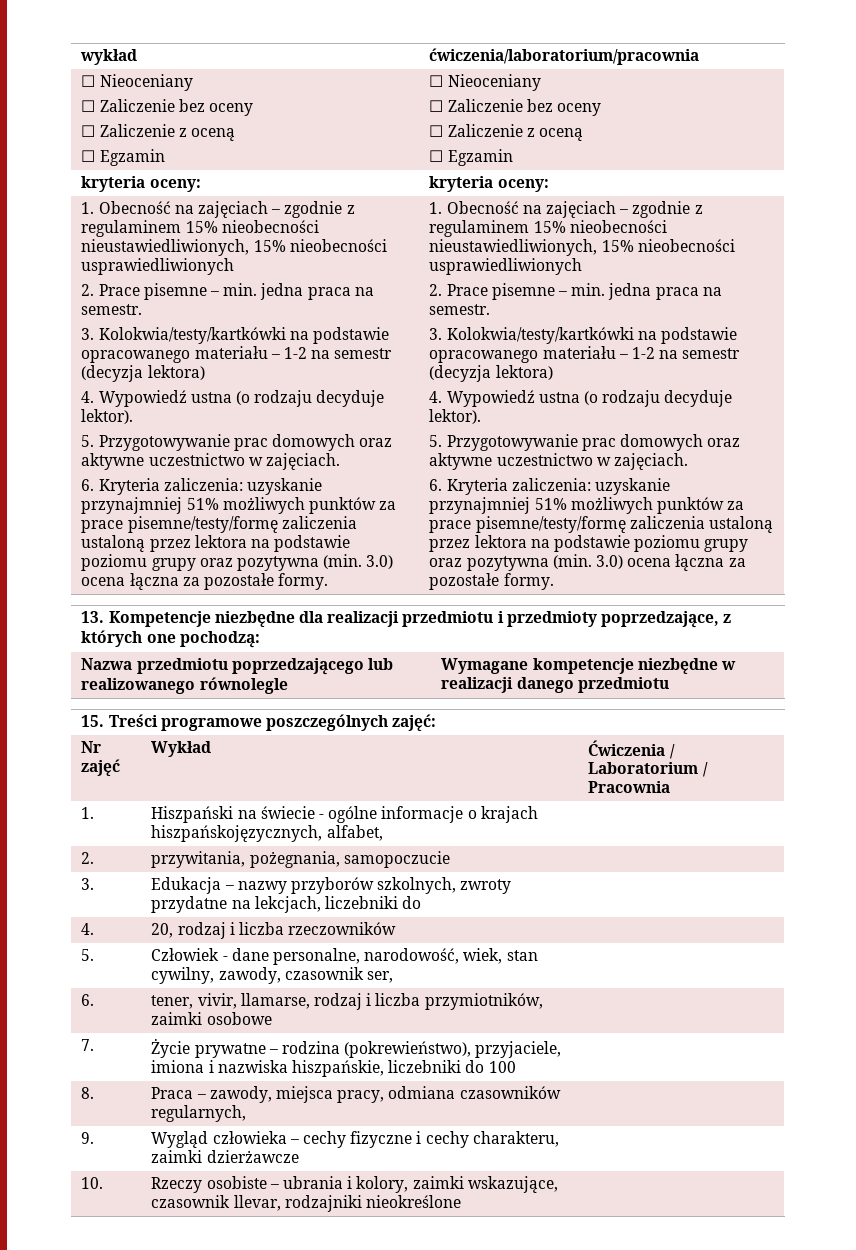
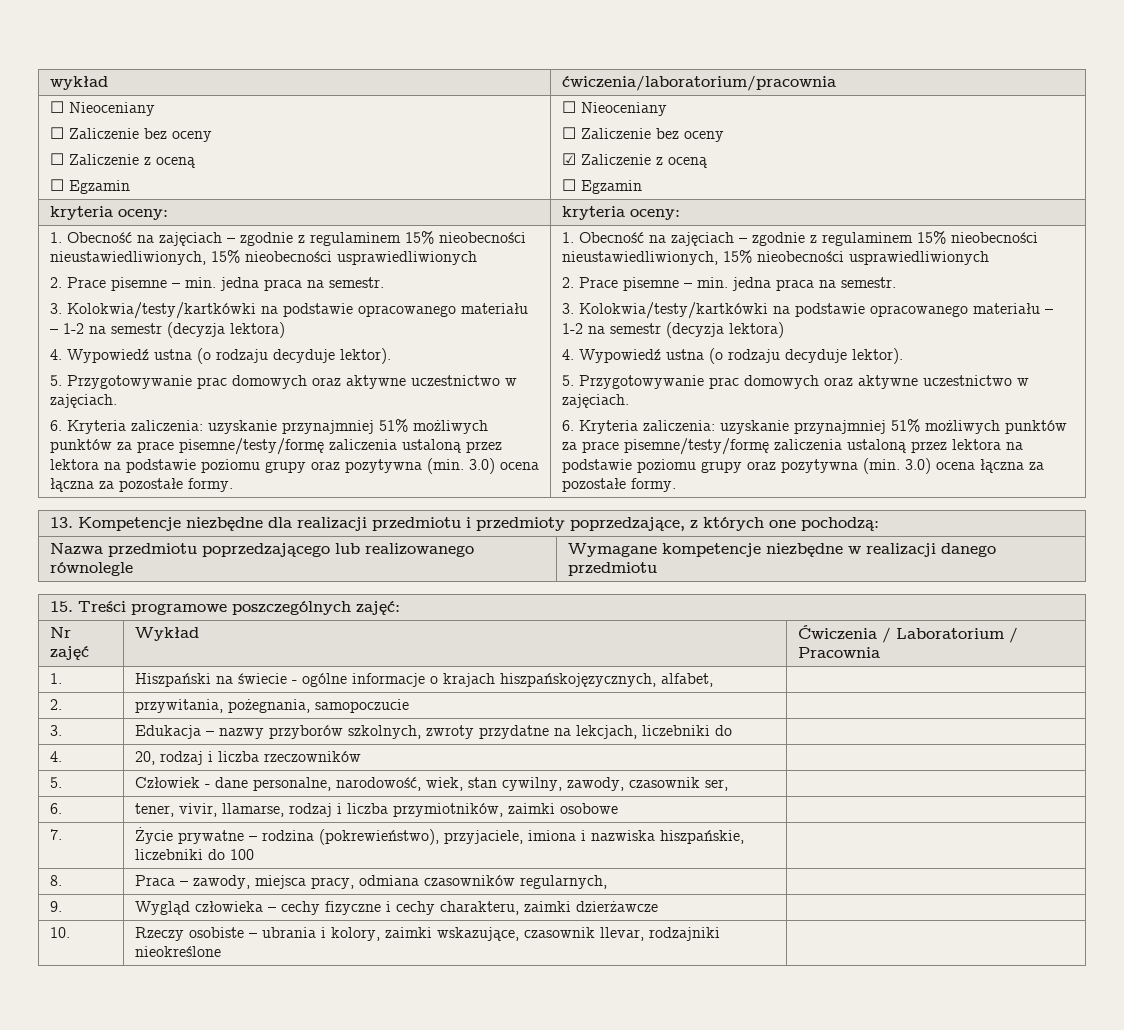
[429,125,444,137] ☐ -> [561,153,576,165] ☑

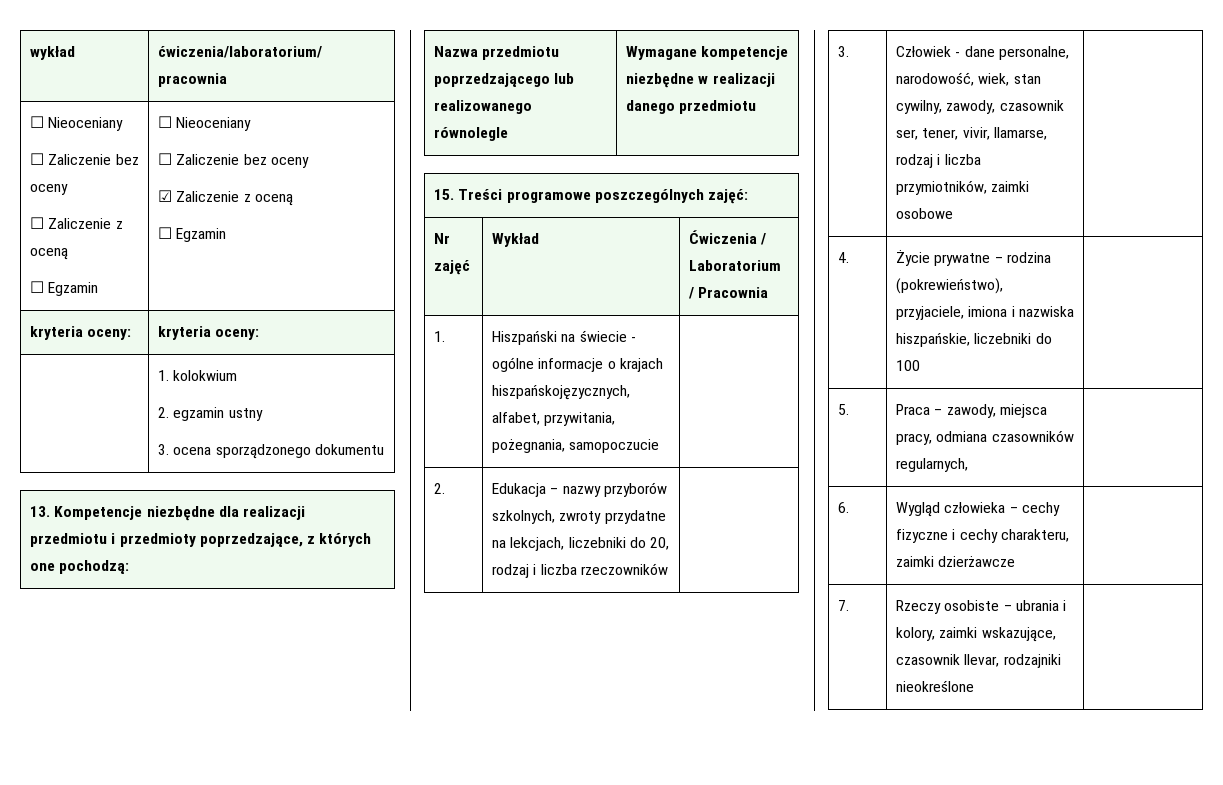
[49,231,526,246] [49,250,477,265] [49,277,384,291] [49,302,528,319] [49,322,285,338] [49,348,391,364] [49,375,517,389] [49,394,117,408] [49,419,488,434] [49,438,502,455] [49,458,539,474] [49,478,233,492] [561,231,1038,246] [561,250,989,265] [561,277,896,291] [561,302,1053,319] [561,322,784,338] [561,348,903,364] [561,375,1029,389] [561,394,629,408] [561,419,1067,434] [561,438,1023,455] [561,458,1044,474] [561,478,676,492] 1. Obecność na zajęciach – zgodnie z regulaminem 15% nieobecności nieustawiedliwionych, 15% nieobecności usprawiedliwionych // 2. Prace pisemne – min. jedna praca na semestr. // 3. Kolokwia/testy/kartkówki na podstawie opracowanego materiału – 1-2 na semestr (decyzja lektora) // 4. Wypowiedź ustna (o rodzaju decyduje lektor). // 5. Przygotowywanie prac domowych oraz aktywne uczestnictwo w zajęciach. // 6. Kryteria zaliczenia: uzyskanie przynajmniej 51% możliwych punktów za prace pisemne/testy/formę zaliczenia ustaloną przez lektora na podstawie poziomu grupy oraz pozytywna (min. 3.0) ocena łączna za pozostałe formy. | 1. Obecność na zajęciach – zgodnie z regulaminem 15% nieobecności nieustawiedliwionych, 15% nieobecności usprawiedliwionych // 2. Prace pisemne – min. jedna praca na semestr. // 3. Kolokwia/testy/kartkówki na podstawie opracowanego materiału – 1-2 na semestr (decyzja lektora) // 4. Wypowiedź ustna (o rodzaju decyduje lektor). // 5. Przygotowywanie prac domowych oraz aktywne uczestnictwo w zajęciach. // 6. Kryteria zaliczenia: uzyskanie przynajmniej 51% możliwych punktów za prace pisemne/testy/formę zaliczenia ustaloną przez lektora na podstawie poziomu grupy oraz pozytywna (min. 3.0) ocena łączna za pozostałe formy. -> [158,370,238,381] [158,407,263,421] [158,444,384,459] | 1. kolokwium // 2. egzamin ustny // 3. ocena sporządzonego dokumentu
[49,699,62,710] | // 2. | -> (541, 418) none
[49,725,62,736] 3. -> [434,483,446,494] 2.
[49,751,62,762] | // 4. | -> (646, 542) none
[49,777,62,788] 5. -> [838,46,850,57] 3.
[49,803,62,814] | // 6. | -> (919, 134) none
[49,829,62,840] 7. -> [838,252,850,263] 4.
[49,875,62,886] 8. -> [838,404,850,415] 5.
[49,901,62,912] 9. -> [838,502,850,513] 6.
[49,927,70,938] 10. -> [838,600,850,611] 7.

